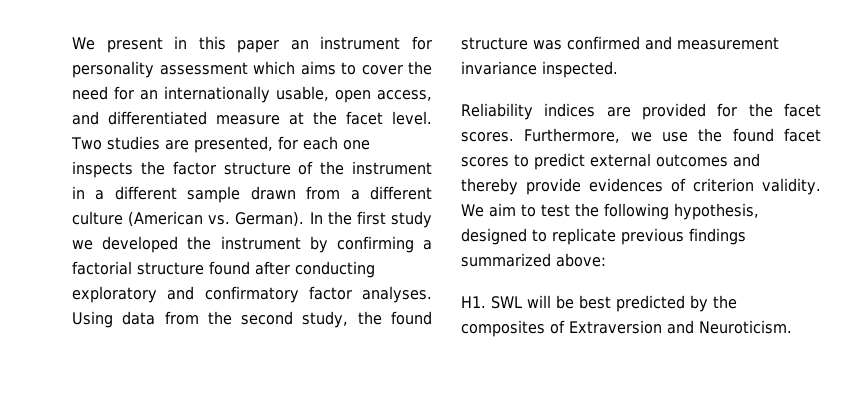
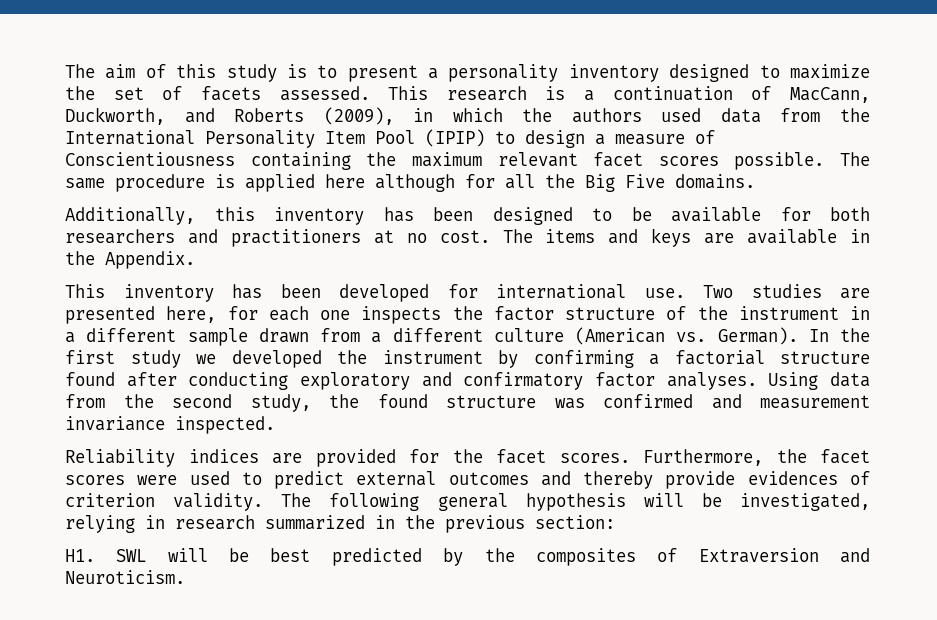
[72,36,433,53] [72,61,432,78] [72,86,432,103] [72,111,432,125] We present in this paper an instrument for personality assessment which aims to cover the need for an internationally usable, open access, and differentiated measure at the facet level. -> [65,64,870,82] [65,86,870,103] [65,107,870,125] [65,129,715,148] [65,152,870,170] [65,174,755,192] [65,207,870,225] [65,228,870,247] [65,251,195,269] [65,284,685,302] The aim of this study is to present a personality inventory designed to maximize the set of facets assessed. This research is a continuation of MacCann, Duckworth, and Roberts (2009), in which the authors used data from the International Personality Item Pool (IPIP) to design a measure of Conscientiousness containing the maximum relevant facet scores possible. The same procedure is applied here although for all the Big Five domains. // Additionally, this inventory has been designed to be available for both researchers and practitioners at no cost. The items and keys are available in the Appendix. // This inventory has been developed for international use.
[193,136,273,153] presented, -> [65,306,217,324] presented here,
[630,128,821,142] [461,157,509,167] we use the found facet scores -> [776,449,870,464] [65,471,230,485] the facet scores were used
[461,203,759,220] [461,228,746,245] [461,253,606,267] We aim to test the following hypothesis, designed to replicate previous findings summarized above: -> [281,493,870,511] [65,515,615,533] The following general hypothesis will be investigated, relying in research summarized in the previous section:

